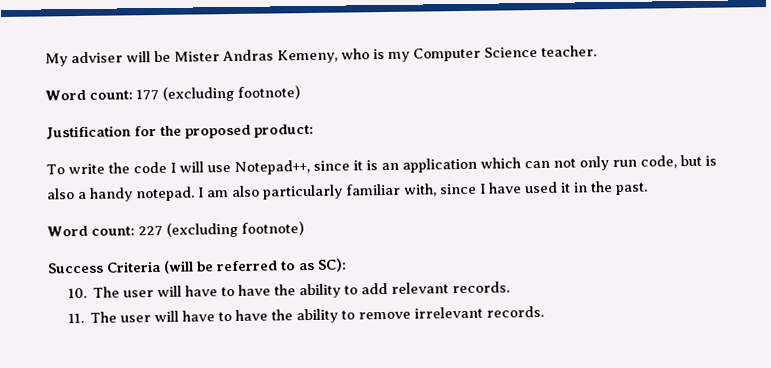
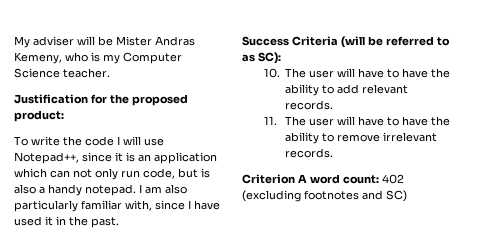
[45,85,300,102] // Word count: 177 (excluding footnote) -> (110, 73) none
[47,221,304,238] // Word count: 227 (excluding footnote) -> (119, 222) none
(544, 311) none -> [242,174,404,184] [242,190,407,202] // Criterion A word count: 402 (excluding footnotes and SC)

